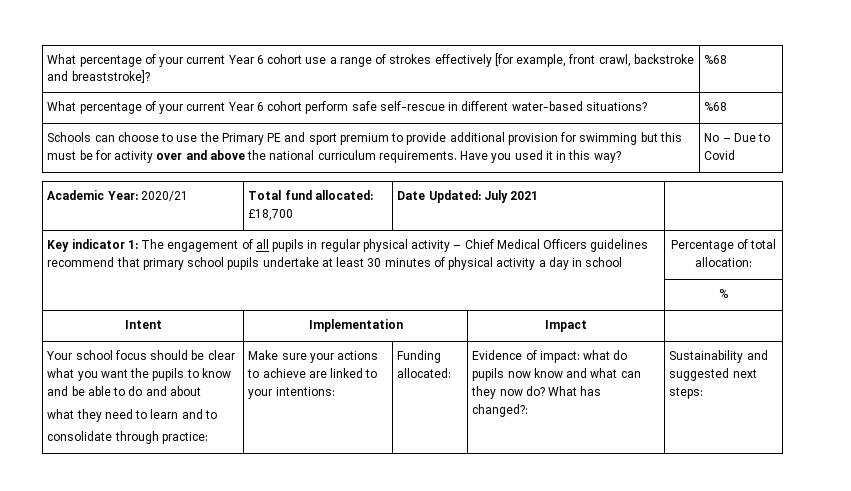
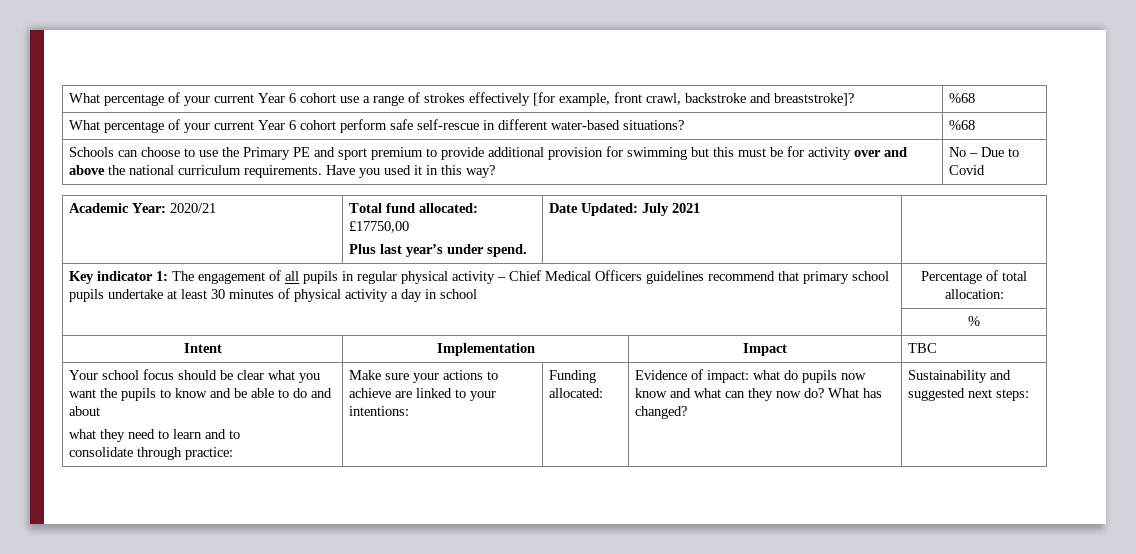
[248,209,294,221] £18,700 -> [349,221,410,233] [349,244,528,257] £17750,00 // Plus last year’s under spend.
(587, 326) none -> [908,343,938,353] TBC
[472,404,529,417] changed?: -> [635,406,688,419] changed?

